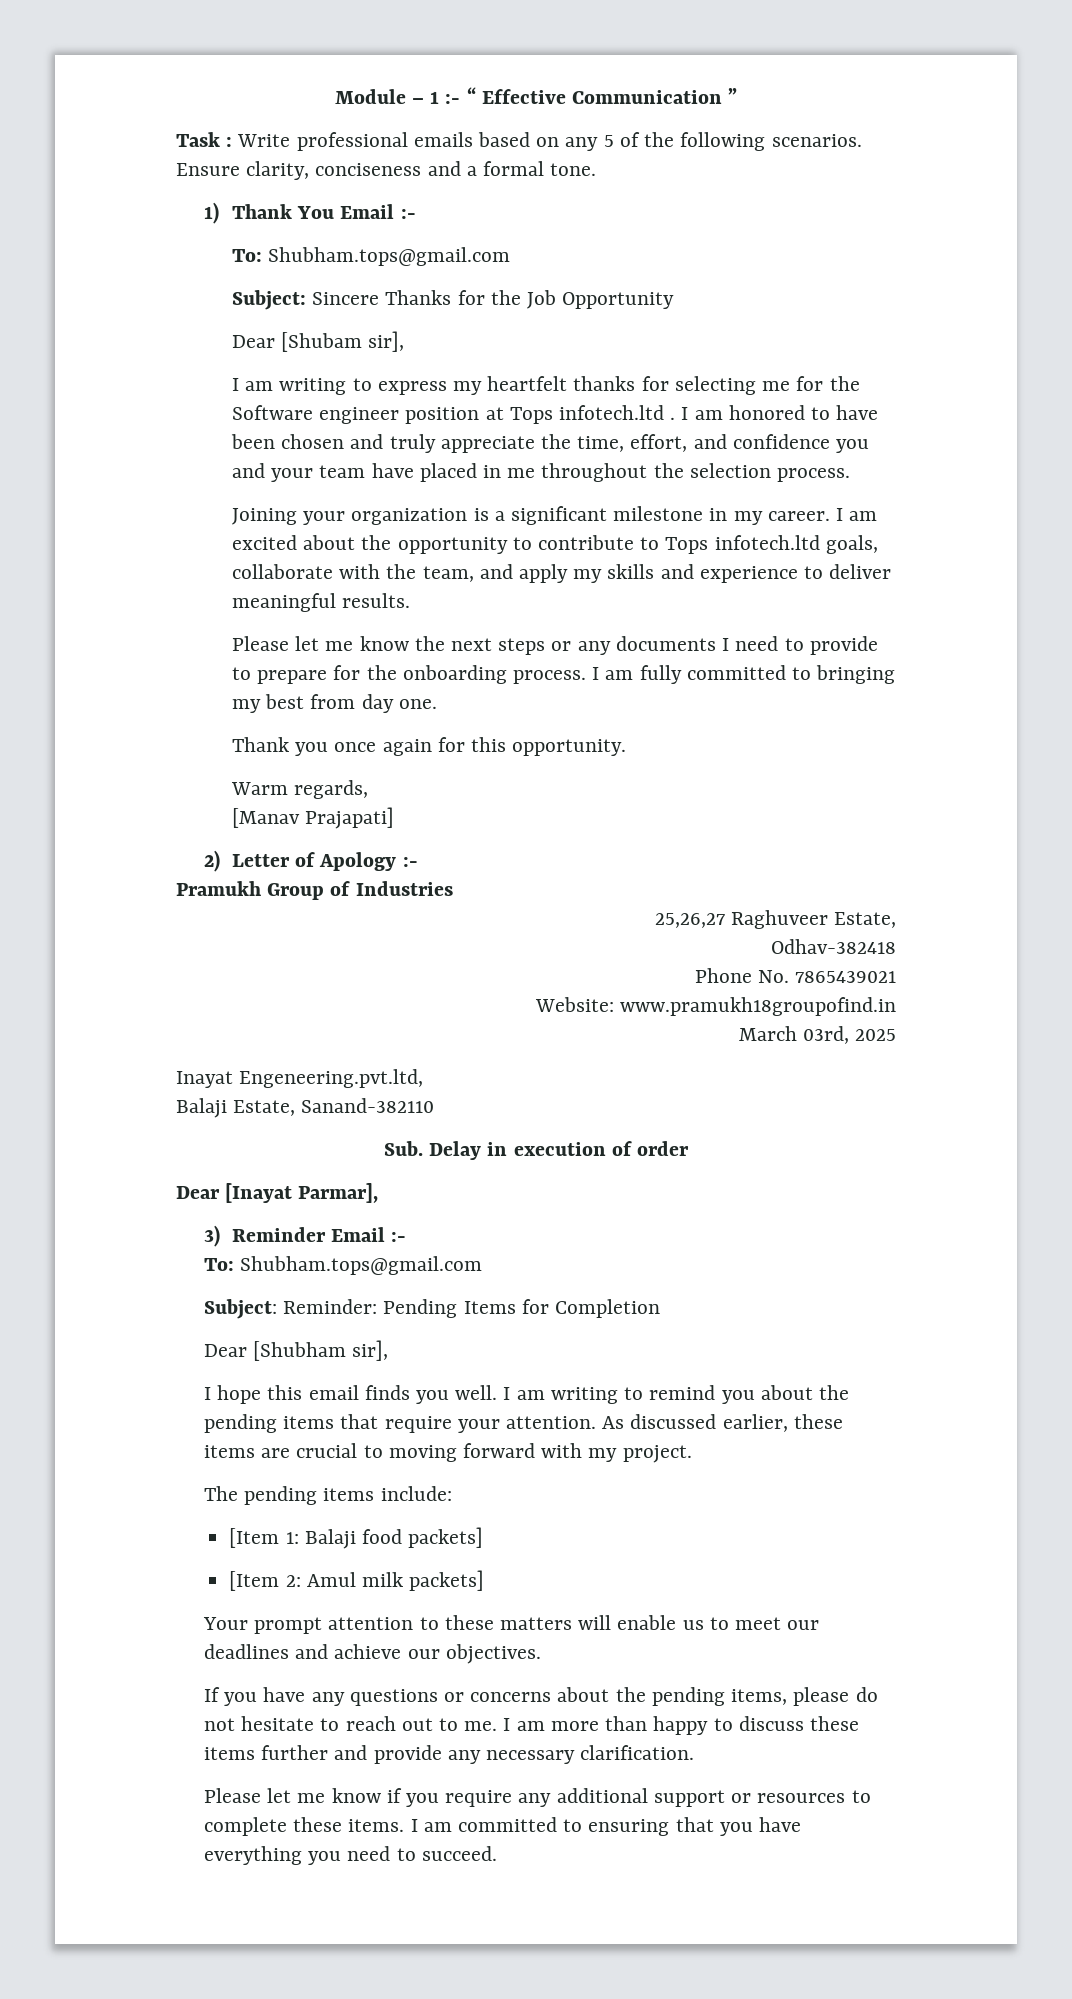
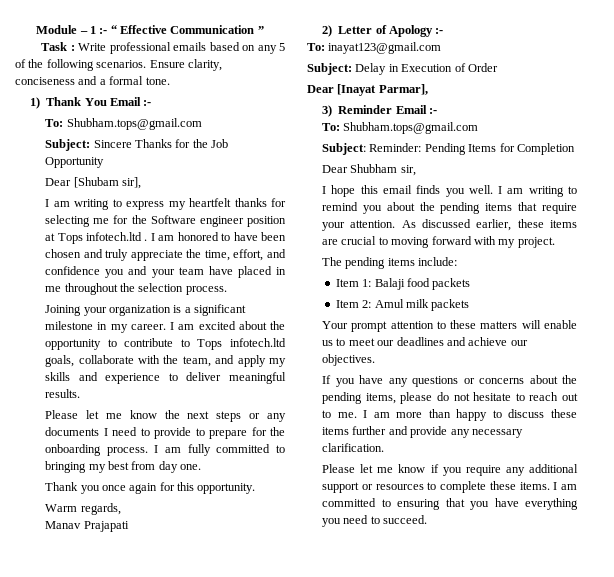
[232,807,395,829] [Manav Prajapati] -> [45,521,129,532] Manav Prajapati
[176,881,453,900] [654,910,896,929] [771,939,896,954] [694,968,896,983] [534,997,896,1016] [738,1026,896,1044] [176,1069,424,1088] [176,1098,435,1118] [383,1141,690,1160] Pramukh Group of Industries // 25,26,27 Raghuveer Estate, // Odhav-382418 // Phone No. 7865439021 // Website: www.pramukh18groupofind.in // March 03rd, 2025 // Inayat Engeneering.pvt.ltd, // Balaji Estate, Sanand-382110 // Sub. Delay in execution of order -> [307,42,442,54] [307,63,498,75] To: inayat123@gmail.com // Subject: Delay in Execution of Order
[253,1340,389,1361] [Shubham sir], -> [350,164,416,176] Shubham sir,
[229,1528,280,1548] [Item -> [335,279,359,287] Item
[408,1527,484,1548] [229,1571,280,1591] packets] // [Item -> [432,278,471,290] [335,300,359,308] packets // Item
[409,1570,485,1591] packets] -> [431,299,470,311] packets

